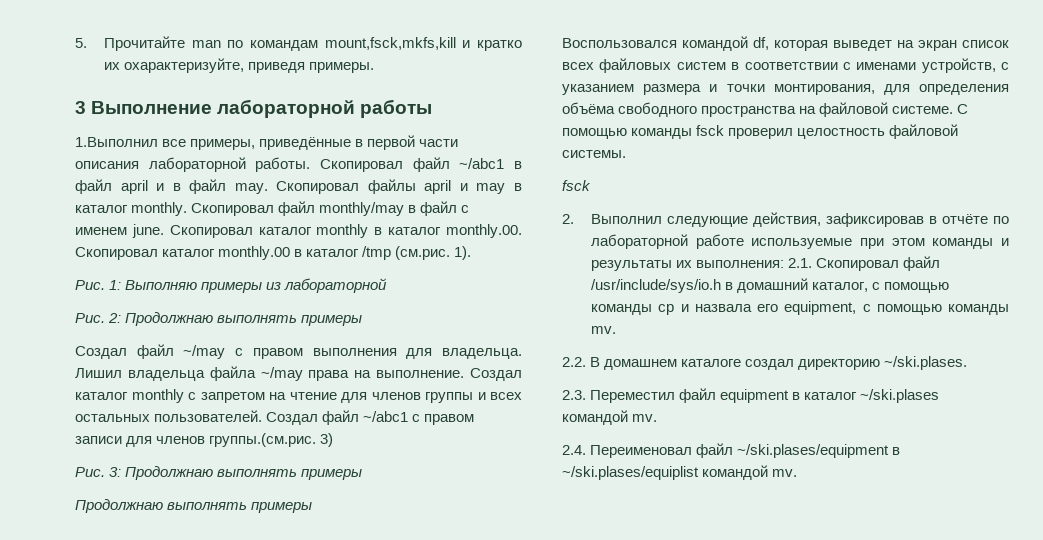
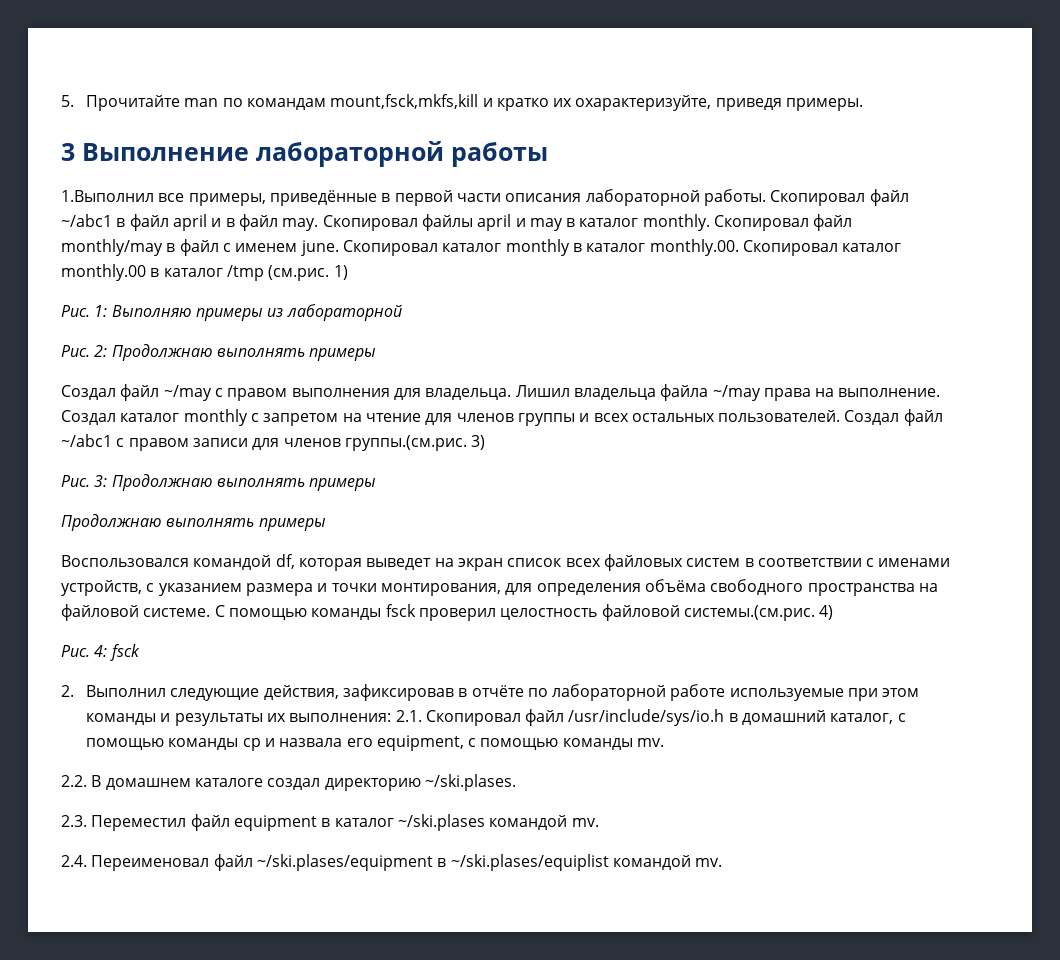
[454,246,472,260] 1). -> [333,265,348,280] 1)
[562,150,626,158] системы. // -> [683,605,834,621] [61,645,108,657] системы.(см.рис. 4) // Рис. 4:

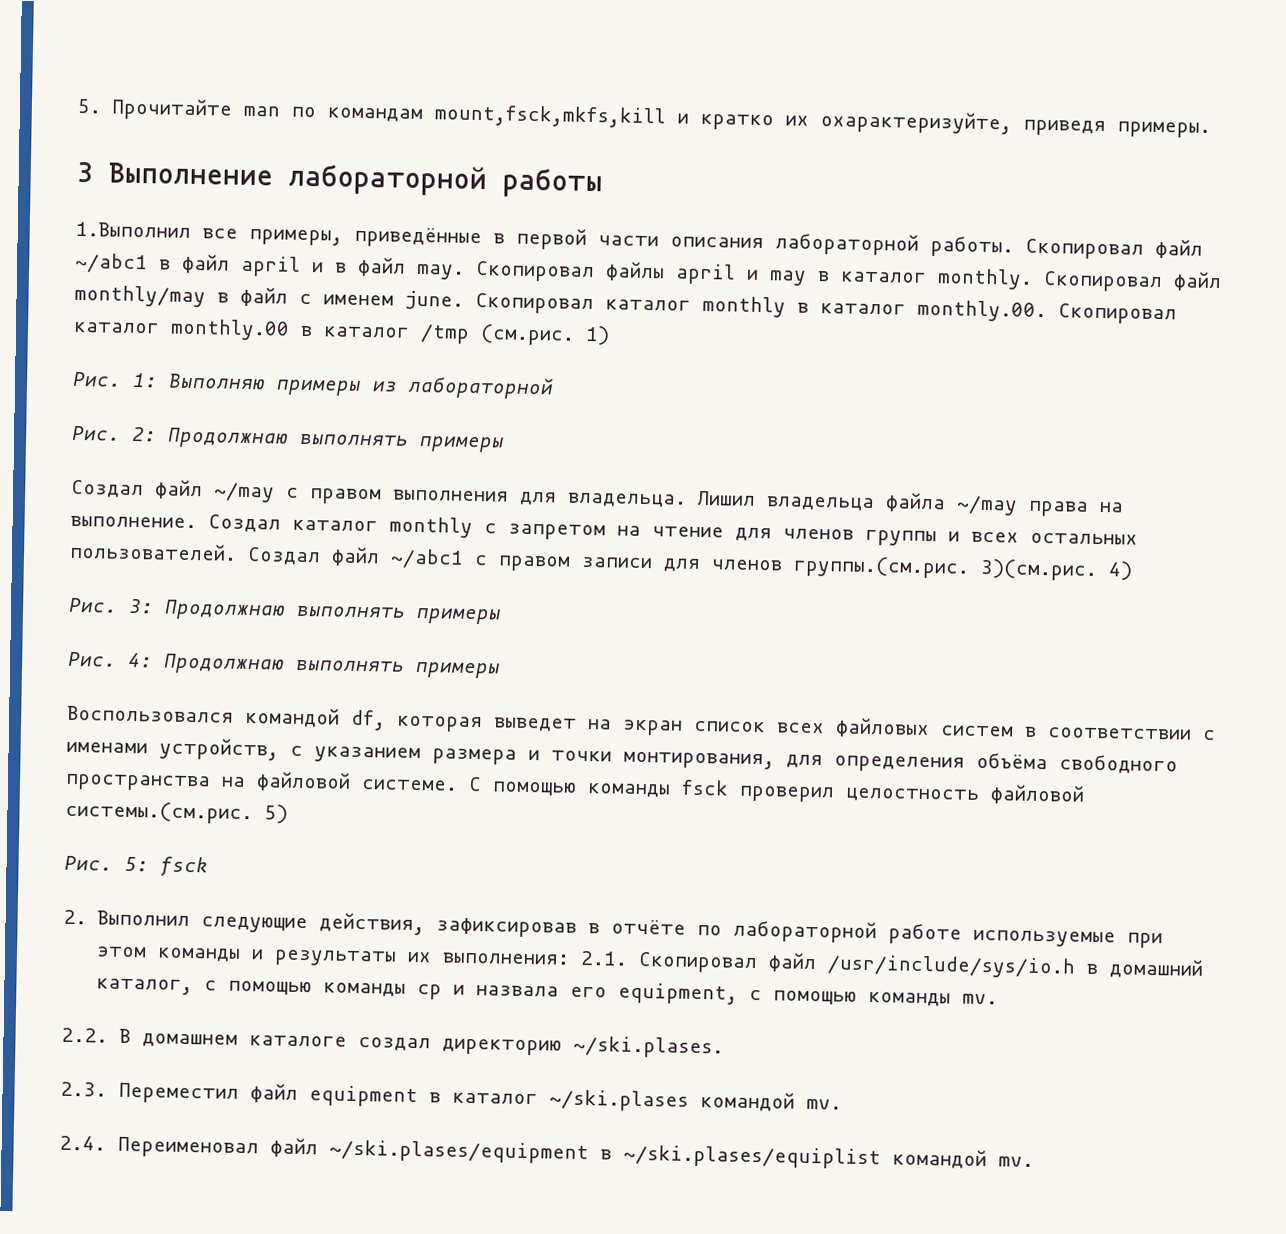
[471,435,486,450] 3) -> [980,558,1133,581] 3)(см.рис. 4)
(377, 484) none -> [68,651,153,668] Рис. 4:
[819,605,834,620] [61,645,108,657] 4) // Рис. 4: -> [264,804,288,824] [64,855,149,872] 5) // Рис. 5:

